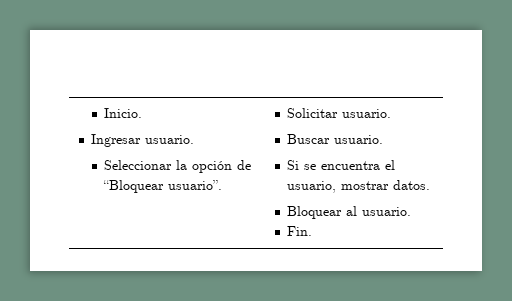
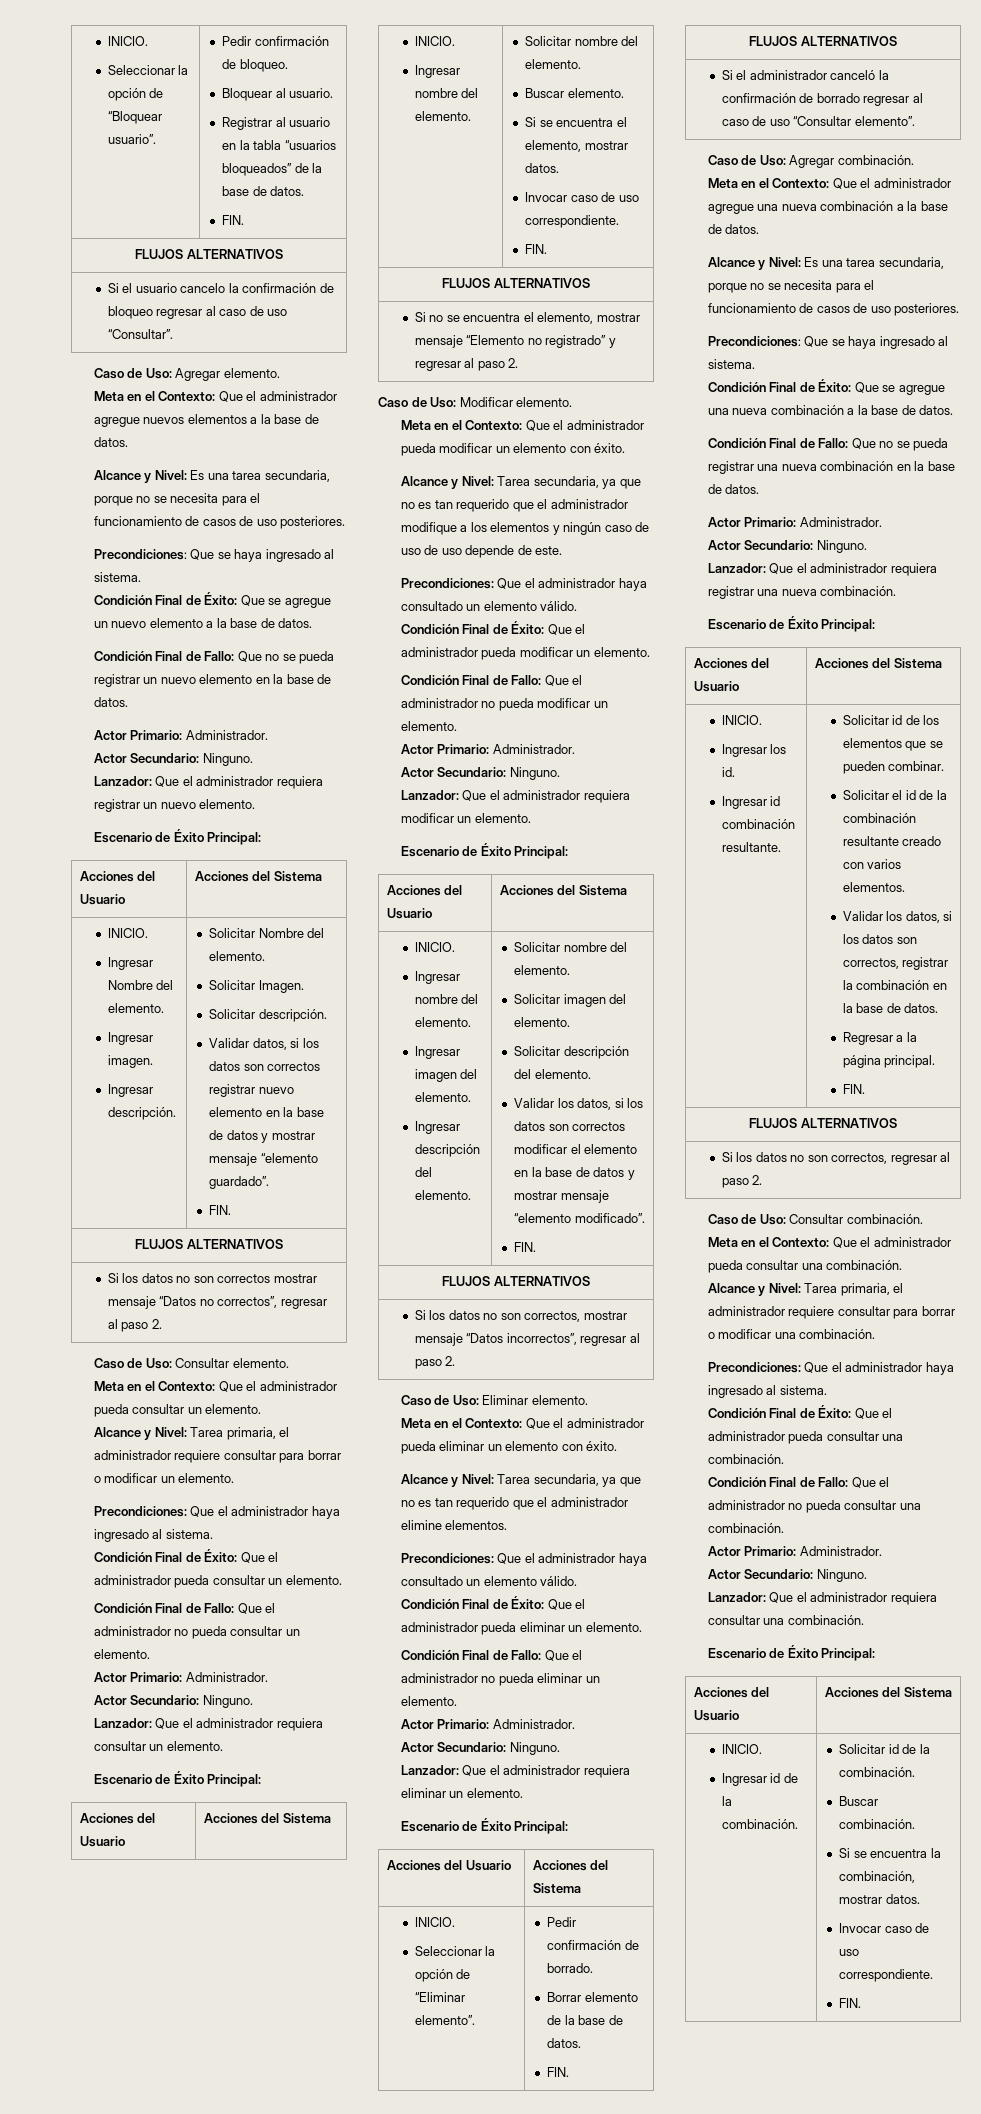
[104,108,143,118] [91,134,195,147] Inicio. // Ingresar usuario. -> [107,36,148,46] INICIO.
[287,108,392,118] [287,134,384,144] Solicitar usuario. // Buscar usuario. -> [222,36,329,46] [222,59,288,72] [222,88,334,101] [222,117,331,130] [222,140,336,150] [222,163,323,176] [222,186,305,196] [222,215,245,225] [135,249,283,259] [107,283,334,293] [107,306,288,319] [107,329,173,339] [93,368,280,381] [93,391,337,402] [93,414,319,427] [93,437,128,447] [93,470,330,483] [93,493,261,506] [93,516,346,529] [93,549,335,562] [93,572,141,582] [93,592,331,608] [93,618,313,628] [93,651,335,664] [93,674,332,687] [93,697,128,707] [93,730,268,740] [93,753,253,766] [93,776,323,789] [93,799,256,812] [93,829,262,845] [79,871,156,882] [79,894,125,905] [194,871,322,882] [107,928,148,938] [107,957,153,970] [107,980,174,990] [107,1003,164,1013] [107,1032,153,1045] [107,1055,153,1068] [107,1084,153,1097] [107,1107,176,1120] [209,928,325,938] [209,951,266,961] [209,980,304,993] [209,1009,327,1022] [209,1038,319,1050] [209,1061,321,1071] [209,1084,294,1097] [209,1107,324,1117] [209,1130,315,1143] [209,1153,318,1166] [209,1176,270,1189] [209,1205,232,1215] [135,1239,283,1249] [107,1273,317,1283] [107,1296,327,1309] [107,1319,162,1332] [93,1358,289,1369] [93,1381,337,1392] [93,1404,262,1417] [93,1427,290,1440] [93,1450,341,1463] [93,1473,235,1483] [93,1506,340,1519] [93,1529,213,1542] [93,1549,279,1563] [93,1575,342,1588] [93,1603,276,1614] [93,1626,300,1639] [93,1649,150,1659] [93,1672,268,1682] [93,1695,253,1708] [93,1718,323,1731] [93,1741,223,1751] [93,1771,262,1787] [79,1813,156,1824] [79,1836,125,1847] [203,1813,331,1824] [414,36,455,46] [414,65,460,78] [414,88,479,98] [414,111,471,121] [525,36,639,46] [525,59,582,69] [525,88,624,98] Pedir confirmación de bloqueo. // Bloquear al usuario. // Registrar al usuario en la tabla “usuarios bloqueados” de la base de datos. // FIN. // FLUJOS ALTERNATIVOS // Si el usuario cancelo la confirmación de bloqueo regresar al caso de uso “Consultar”. // Caso de Uso: Agregar elemento. // Meta en el Contexto: Que el administrador agregue nuevos elementos a la base de datos. // Alcance y Nivel: Es una tarea secundaria, porque no se necesita para el funcionamiento de casos de uso posteriores. // Precondiciones: Que se haya ingresado al sistema. // Condición Final de Éxito: Que se agregue un nuevo elemento a la base de datos. // Condición Final de Fallo: Que no se pueda registrar un nuevo elemento en la base de datos. // Actor Primario: Administrador. // Actor Secundario: Ninguno. // Lanzador: Que el administrador requiera registrar un nuevo elemento. // Escenario de Éxito Principal: // Acciones del Usuario | Acciones del Sistema // INICIO. // Ingresar Nombre del elemento. // Ingresar imagen. // Ingresar descripción. | Solicitar Nombre del elemento. // Solicitar Imagen. // Solicitar descripción. // Validar datos, si los datos son correctos registrar nuevo elemento en la base de datos y mostrar mensaje “elemento guardado”. // FIN. // FLUJOS ALTERNATIVOS // Si los datos no son correctos mostrar mensaje “Datos no correctos”, regresar al paso 2. // Caso de Uso: Consultar elemento. // Meta en el Contexto: Que el administrador pueda consultar un elemento. // Alcance y Nivel: Tarea primaria, el administrador requiere consultar para borrar o modificar un elemento. // Precondiciones: Que el administrador haya ingresado al sistema. // Condición Final de Éxito: Que el administrador pueda consultar un elemento. // Condición Final de Fallo: Que el administrador no pueda consultar un elemento. // Actor Primario: Administrador. // Actor Secundario: Ninguno. // Lanzador: Que el administrador requiera consultar un elemento. // Escenario de Éxito Principal: // Acciones del Usuario | Acciones del Sistema // INICIO. // Ingresar nombre del elemento. | Solicitar nombre del elemento. // Buscar elemento.
[287,180,431,193] [287,206,412,219] [287,226,313,236] usuario, mostrar datos. // Bloquear al usuario. // Fin. -> [525,140,628,152] [525,163,560,173] [525,192,639,202] [525,215,620,228] [525,244,548,254] [442,278,590,288] [414,312,640,324] [414,335,616,348] [414,358,519,371] [378,397,573,408] [400,420,644,431] [400,443,626,456] [400,476,641,489] [400,499,628,512] [400,522,650,535] [400,545,563,558] [400,578,647,591] [400,601,578,611] [400,621,586,635] [400,647,650,660] [400,675,583,686] [400,698,608,711] [400,721,457,731] [400,744,575,754] [400,767,560,780] [400,790,630,803] [400,813,531,823] [400,843,569,859] [386,885,463,896] [386,908,432,919] [499,885,627,896] [414,942,455,952] [414,971,460,984] [414,994,479,1004] [414,1017,471,1027] [414,1046,460,1059] [414,1069,478,1082] [414,1092,471,1102] [414,1121,460,1134] [414,1144,480,1157] [414,1167,432,1177] [414,1190,471,1200] [514,942,628,952] [514,965,571,975] [514,994,627,1007] [514,1017,571,1027] [514,1046,629,1059] [514,1069,591,1079] [514,1098,644,1110] [514,1121,626,1131] [514,1144,638,1154] [514,1167,635,1180] [514,1190,609,1203] [514,1213,645,1223] [514,1242,537,1252] [442,1276,590,1286] [414,1310,627,1322] [414,1333,640,1346] [414,1356,456,1369] [400,1395,588,1406] [400,1418,644,1429] [400,1441,618,1454] [400,1474,641,1487] [400,1497,628,1510] [400,1520,508,1530] [400,1553,647,1566] [400,1576,578,1586] [400,1596,586,1610] [400,1622,642,1635] [400,1650,583,1661] [400,1673,600,1686] [400,1696,457,1706] [400,1719,575,1729] [400,1742,560,1755] [400,1765,630,1778] [400,1788,523,1798] [400,1818,569,1834] [386,1860,511,1871] [532,1860,609,1871] [532,1883,581,1894] [414,1917,455,1927] [414,1946,496,1956] [414,1969,471,1982] [414,1992,465,2002] [414,2015,475,2025] [547,1917,577,1927] [547,1940,639,1950] [547,1963,594,1973] [547,1992,638,2002] [547,2015,623,2025] [547,2038,582,2048] [547,2067,570,2077] [749,36,897,46] [721,70,889,80] [721,93,923,106] [721,116,915,126] [707,155,914,168] [707,178,951,189] [707,201,948,214] [707,224,760,234] [707,257,944,270] [707,280,875,293] [707,303,960,316] [707,336,949,349] [707,359,755,369] [707,379,945,395] [707,405,954,415] [707,438,949,451] [707,461,955,474] [707,484,760,494] [707,517,882,527] [707,540,867,553] [707,563,937,576] [707,586,897,599] [707,616,876,632] [693,658,770,669] [693,681,739,692] [814,658,942,669] [721,715,762,725] [721,744,787,757] [721,767,735,777] [721,796,781,809] [721,819,795,829] [721,842,781,852] [842,715,940,725] [842,738,943,751] [842,761,945,774] [842,790,947,800] [842,813,916,823] [842,836,942,846] [842,859,902,869] [842,882,905,892] [842,911,953,923] [842,934,917,944] [842,957,949,970] [842,980,947,990] [842,1003,939,1013] [842,1032,917,1045] [842,1055,936,1068] [842,1084,865,1094] [749,1118,897,1128] [721,1152,951,1165] [721,1175,763,1188] [707,1214,923,1225] [707,1237,951,1248] [707,1260,903,1273] [707,1283,904,1296] [707,1306,955,1319] [707,1329,876,1339] [707,1362,954,1375] [707,1385,827,1398] [707,1405,893,1419] [707,1431,904,1444] [707,1454,784,1464] [707,1477,890,1488] [707,1500,921,1513] [707,1523,784,1533] [707,1546,882,1556] [707,1569,867,1582] [707,1592,937,1605] [707,1615,864,1625] [707,1645,876,1661] [693,1687,770,1698] [693,1710,739,1721] [824,1687,952,1698] [721,1744,762,1754] [721,1773,798,1786] [721,1796,732,1806] [721,1819,798,1829] [839,1744,930,1754] [839,1767,916,1777] [839,1796,879,1806] [839,1819,916,1829] [839,1848,941,1858] [839,1871,916,1883] [839,1894,920,1904] [839,1923,930,1933] [839,1949,860,1956] [839,1969,934,1982] [839,1998,862,2008] elemento, mostrar datos. // Invocar caso de uso correspondiente. // FIN. // FLUJOS ALTERNATIVOS // Si no se encuentra el elemento, mostrar mensaje “Elemento no registrado” y regresar al paso 2. // Caso de Uso: Modificar elemento. // Meta en el Contexto: Que el administrador pueda modificar un elemento con éxito. // Alcance y Nivel: Tarea secundaria, ya que no es tan requerido que el administrador modifique a los elementos y ningún caso de uso de uso depende de este. // Precondiciones: Que el administrador haya consultado un elemento válido. // Condición Final de Éxito: Que el administrador pueda modificar un elemento. // Condición Final de Fallo: Que el administrador no pueda modificar un elemento. // Actor Primario: Administrador. // Actor Secundario: Ninguno. // Lanzador: Que el administrador requiera modificar un elemento. // Escenario de Éxito Principal: // Acciones del Usuario | Acciones del Sistema // INICIO. // Ingresar nombre del elemento. // Ingresar imagen del elemento. // Ingresar descripción del elemento. | Solicitar nombre del elemento. // Solicitar imagen del elemento. // Solicitar descripción del elemento. // Validar los datos, si los datos son correctos modificar el elemento en la base de datos y mostrar mensaje “elemento modificado”. // FIN. // FLUJOS ALTERNATIVOS // Si los datos no son correctos, mostrar mensaje “Datos incorrectos”, regresar al paso 2. // Caso de Uso: Eliminar elemento. // Meta en el Contexto: Que el administrador pueda eliminar un elemento con éxito. // Alcance y Nivel: Tarea secundaria, ya que no es tan requerido que el administrador elimine elementos. // Precondiciones: Que el administrador haya consultado un elemento válido. // Condición Final de Éxito: Que el administrador pueda eliminar un elemento. // Condición Final de Fallo: Que el administrador no pueda eliminar un elemento. // Actor Primario: Administrador. // Actor Secundario: Ninguno. // Lanzador: Que el administrador requiera eliminar un elemento. // Escenario de Éxito Principal: // Acciones del Usuario | Acciones del Sistema // INICIO. // Seleccionar la opción de “Eliminar elemento”. | Pedir confirmación de borrado. // Borrar elemento de la base de datos. // FIN. // FLUJOS ALTERNATIVOS // Si el administrador canceló la confirmación de borrado regresar al caso de uso “Consultar elemento”. // Caso de Uso: Agregar combinación. // Meta en el Contexto: Que el administrador agregue una nueva combinación a la base de datos. // Alcance y Nivel: Es una tarea secundaria, porque no se necesita para el funcionamiento de casos de uso posteriores. // Precondiciones: Que se haya ingresado al sistema. // Condición Final de Éxito: Que se agregue una nueva combinación a la base de datos. // Condición Final de Fallo: Que no se pueda registrar una nueva combinación en la base de datos. // Actor Primario: Administrador. // Actor Secundario: Ninguno. // Lanzador: Que el administrador requiera registrar una nueva combinación. // Escenario de Éxito Principal: // Acciones del Usuario | Acciones del Sistema // INICIO. // Ingresar los id. // Ingresar id combinación resultante. | Solicitar id de los elementos que se pueden combinar. // Solicitar el id de la combinación resultante creado con varios elementos. // Validar los datos, si los datos son correctos, registrar la combinación en la base de datos. // Regresar a la página principal. // FIN. // FLUJOS ALTERNATIVOS // Si los datos no son correctos, regresar al paso 2. // Caso de Uso: Consultar combinación. // Meta en el Contexto: Que el administrador pueda consultar una combinación. // Alcance y Nivel: Tarea primaria, el administrador requiere consultar para borrar o modificar una combinación. // Precondiciones: Que el administrador haya ingresado al sistema. // Condición Final de Éxito: Que el administrador pueda consultar una combinación. // Condición Final de Fallo: Que el administrador no pueda consultar una combinación. // Actor Primario: Administrador. // Actor Secundario: Ninguno. // Lanzador: Que el administrador requiera consultar una combinación. // Escenario de Éxito Principal: // Acciones del Usuario | Acciones del Sistema // INICIO. // Ingresar id de la combinación. | Solicitar id de la combinación. // Buscar combinación. // Si se encuentra la combinación, mostrar datos. // Invocar caso de uso correspondiente. // FIN.

